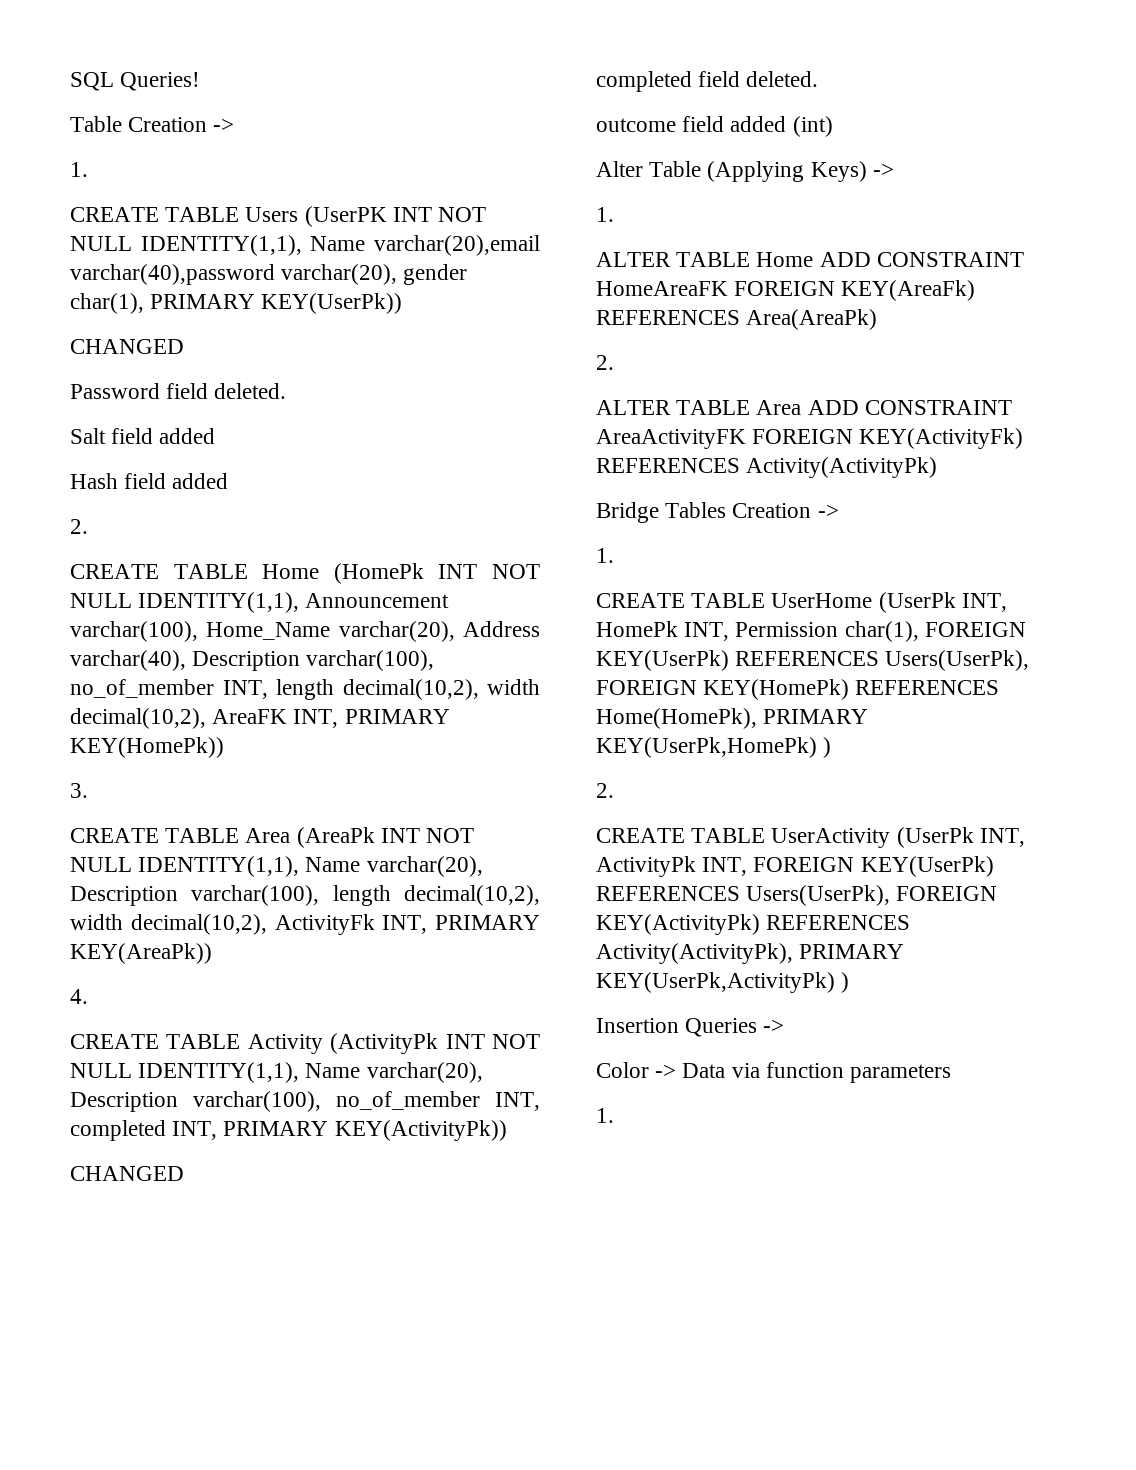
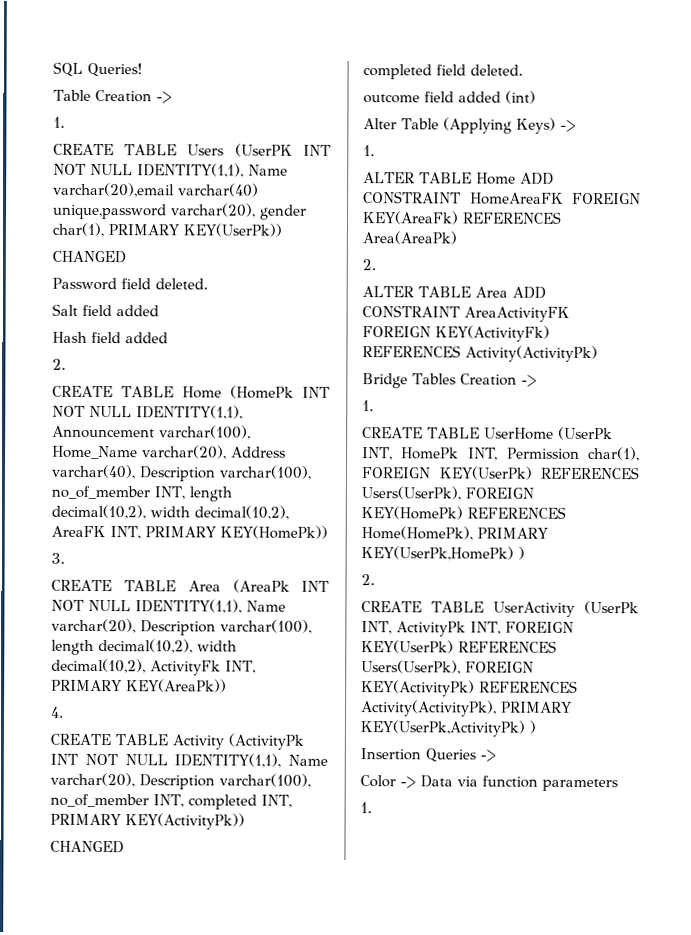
[70,264,275,285] varchar(40),password -> [178,183,259,197] [52,203,167,220] varchar(40) unique,password

